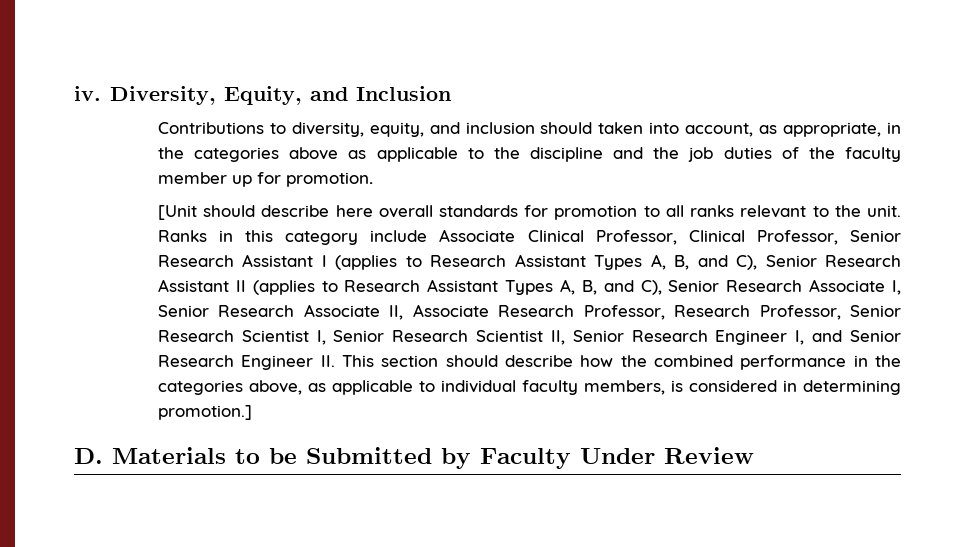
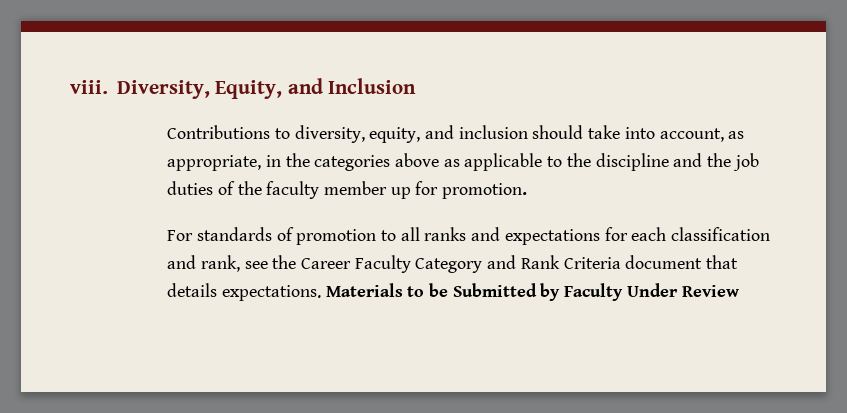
[74,86,101,101] iv. -> [70,80,108,94] viii.
[598,122,644,134] taken -> [588,125,621,139] take
[157,205,902,220] [157,229,901,245] [157,254,901,270] [157,279,902,295] [157,304,902,320] [157,330,902,345] [157,355,902,370] [157,380,902,395] [157,405,252,420] [74,448,103,464] [Unit should describe here overall standards for promotion to all ranks relevant to the unit. Ranks in this category include Associate Clinical Professor, Clinical Professor, Senior Research Assistant I (applies to Research Assistant Types A, B, and C), Senior Research Assistant II (applies to Research Assistant Types A, B, and C), Senior Research Associate I, Senior Research Associate II, Associate Research Professor, Research Professor, Senior Research Scientist I, Senior Research Scientist II, Senior Research Engineer I, and Senior Research Engineer II. This section should describe how the combined performance in the categories above, as applicable to individual faculty members, is considered in determining promotion.] // D. -> [167,227,771,245] [167,255,739,273] [167,283,321,301] For standards of promotion to all ranks and expectations for each classification and rank, see the Career Faculty Category and Rank Criteria document that details expectations.

